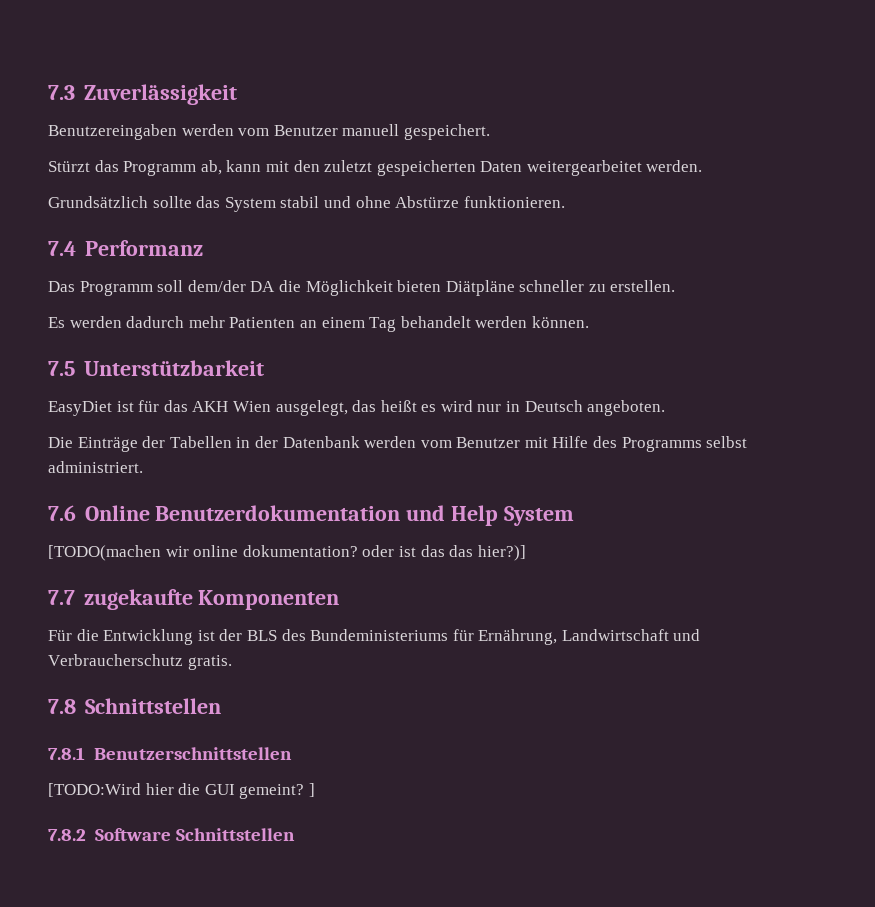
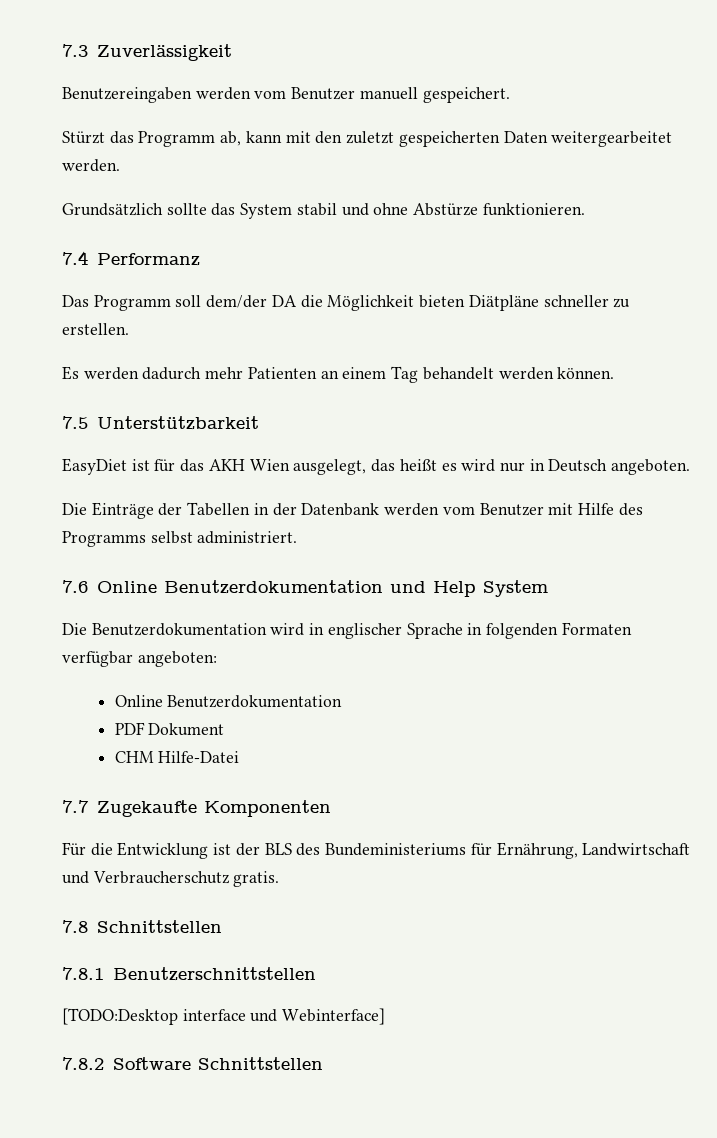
[48,545,526,561] [TODO(machen wir online dokumentation? oder ist das das hier?)] -> [62,622,632,639] [62,651,217,667] [114,695,343,708] [114,722,225,736] [114,751,240,763] Die Benutzerdokumentation wird in englischer Sprache in folgenden Formaten verfügbar angeboten: // Online Benutzerdokumentation // PDF Dokument // CHM Hilfe-Datei
[83,589,193,610] zugekaufte -> [96,800,197,817] Zugekaufte
[48,783,315,799] [TODO:Wird hier die GUI gemeint? ] -> [62,1008,386,1025] [TODO:Desktop interface und Webinterface]

